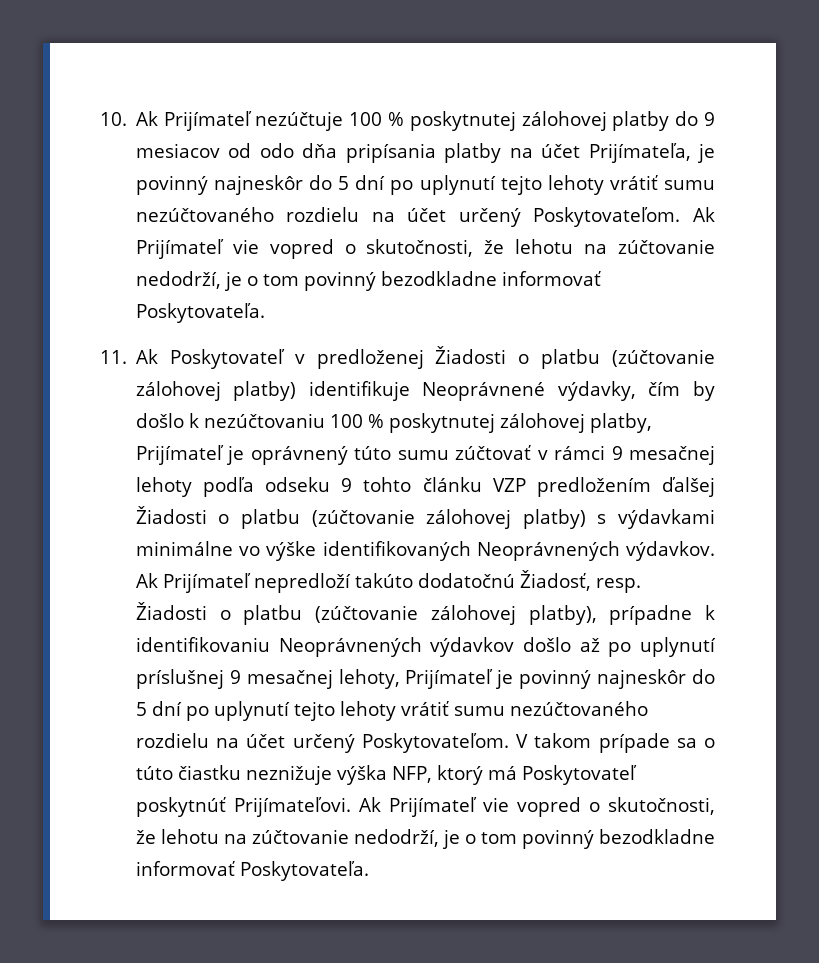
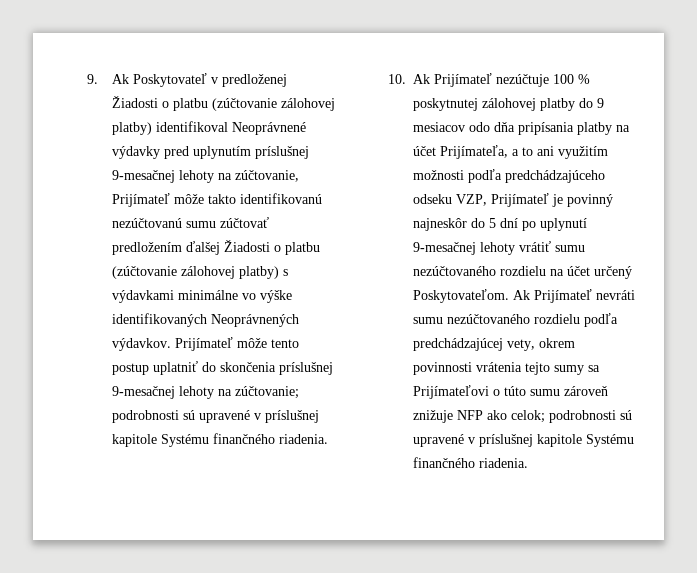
[99,111,715,131] [135,143,715,163] [135,175,715,195] [135,207,715,227] [135,239,715,259] [135,271,601,291] [135,303,265,323] [99,350,127,364] 10. Ak Prijímateľ nezúčtuje 100 % poskytnutej zálohovej platby do 9 mesiacov od odo dňa pripísania platby na účet Prijímateľa, je povinný najneskôr do 5 dní po uplynutí tejto lehoty vrátiť sumu nezúčtovaného rozdielu na účet určený Poskytovateľom. Ak Prijímateľ vie vopred o skutočnosti, že lehotu na zúčtovanie nedodrží, je o tom povinný bezodkladne informovať Poskytovateľa. // 11. -> [86,74,98,84] 9.
[308,381,715,401] [135,413,652,433] [135,445,715,465] [135,477,526,497] identifikuje Neoprávnené výdavky, čím by došlo k nezúčtovaniu 100 % poskytnutej zálohovej platby, Prijímateľ je oprávnený túto sumu zúčtovať v rámci 9 mesačnej lehoty podľa odseku 9 tohto článku VZP -> [155,121,306,135] [111,146,309,159] [111,170,299,183] [111,193,322,207] [111,217,269,228] identifikoval Neoprávnené výdavky pred uplynutím príslušnej 9-mesačnej lehoty na zúčtovanie, Prijímateľ môže takto identifikovanú nezúčtovanú sumu zúčtovať
[135,570,641,593] [135,602,715,625] [135,637,716,657] [135,669,400,689] Ak Prijímateľ nepredloží takúto dodatočnú Žiadosť, resp. Žiadosti o platbu (zúčtovanie zálohovej platby), prípadne k identifikovaniu Neoprávnených výdavkov došlo až po uplynutí príslušnej 9 mesačnej lehoty, -> [174,337,299,351] [111,361,333,375] [111,386,299,399] [111,410,319,423] [111,433,328,447] [387,73,590,87] [412,98,604,111] [412,122,630,135] [412,145,608,159] [412,169,605,183] [412,194,487,206] Prijímateľ môže tento postup uplatniť do skončenia príslušnej 9-mesačnej lehoty na zúčtovanie; podrobnosti sú upravené v príslušnej kapitole Systému finančného riadenia. // 10. Ak Prijímateľ nezúčtuje 100 % poskytnutej zálohovej platby do 9 mesiacov odo dňa pripísania platby na účet Prijímateľa, a to ani využitím možnosti podľa predchádzajúceho odseku VZP,
[293,701,648,721] [135,733,715,753] [135,765,637,785] [135,797,715,817] [135,829,715,849] [135,861,369,881] tejto lehoty vrátiť sumu nezúčtovaného rozdielu na účet určený Poskytovateľom. V takom prípade sa o túto čiastku neznižuje výška NFP, ktorý má Poskytovateľ poskytnúť Prijímateľovi. Ak Prijímateľ vie vopred o skutočnosti, že lehotu na zúčtovanie nedodrží, je o tom povinný bezodkladne informovať Poskytovateľa. -> [412,241,585,255] [412,266,632,279] [412,289,635,303] [412,313,618,327] [412,338,575,351] [412,362,600,375] [412,385,608,399] [412,410,632,423] [412,434,634,447] [412,457,528,468] 9-mesačnej lehoty vrátiť sumu nezúčtovaného rozdielu na účet určený Poskytovateľom. Ak Prijímateľ nevráti sumu nezúčtovaného rozdielu podľa predchádzajúcej vety, okrem povinnosti vrátenia tejto sumy sa Prijímateľovi o túto sumu zároveň znižuje NFP ako celok; podrobnosti sú upravené v príslušnej kapitole Systému finančného riadenia.

